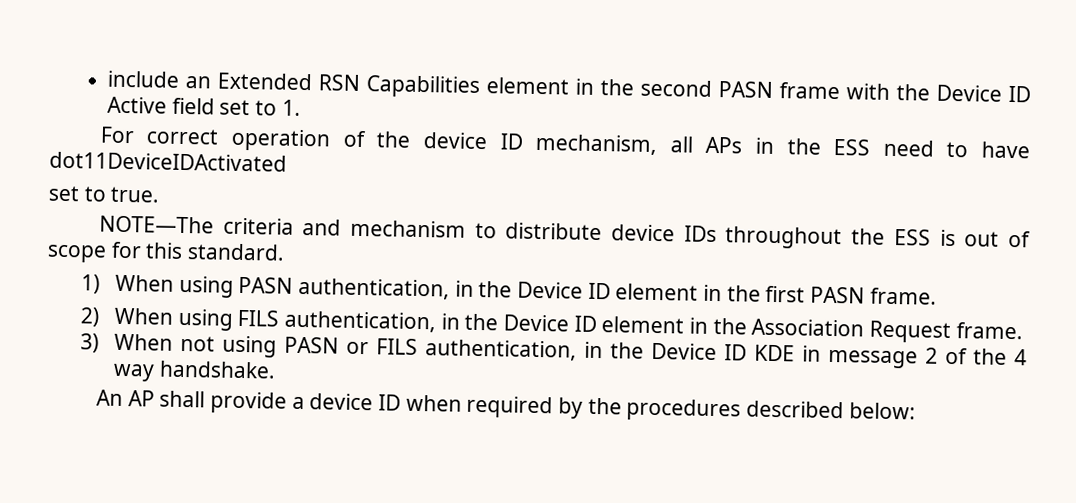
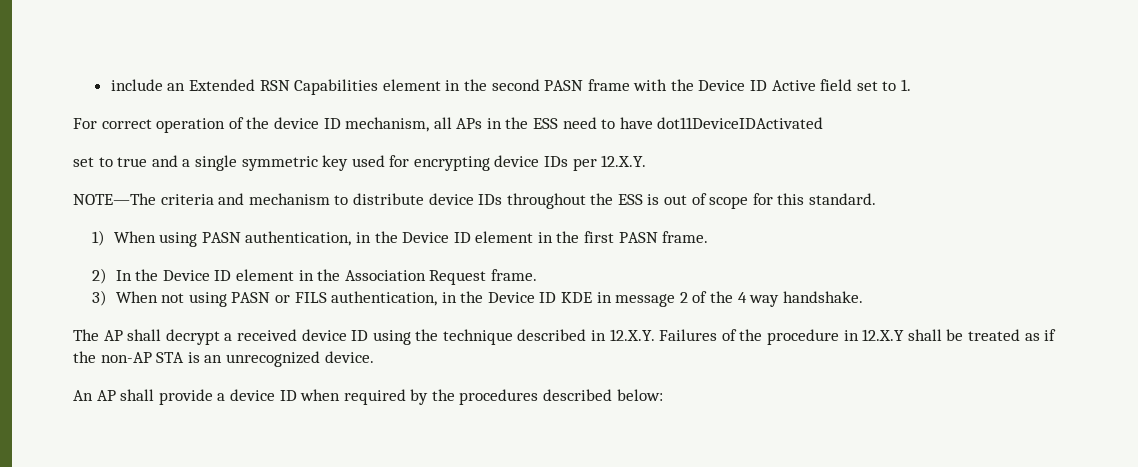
[110,186,161,203] true. -> [117,155,647,171] true and a single symmetric key used for encrypting device IDs per 12.X.Y.
[113,307,460,333] When using FILS authentication, in -> [115,270,132,281] In
(276, 369) none -> [73,329,1057,345] [73,351,374,367] // The AP shall decrypt a received device ID using the technique described in 12.X.Y. Failures of the procedure in 12.X.Y shall be treated as if the non-AP STA is an unrecognized device.

